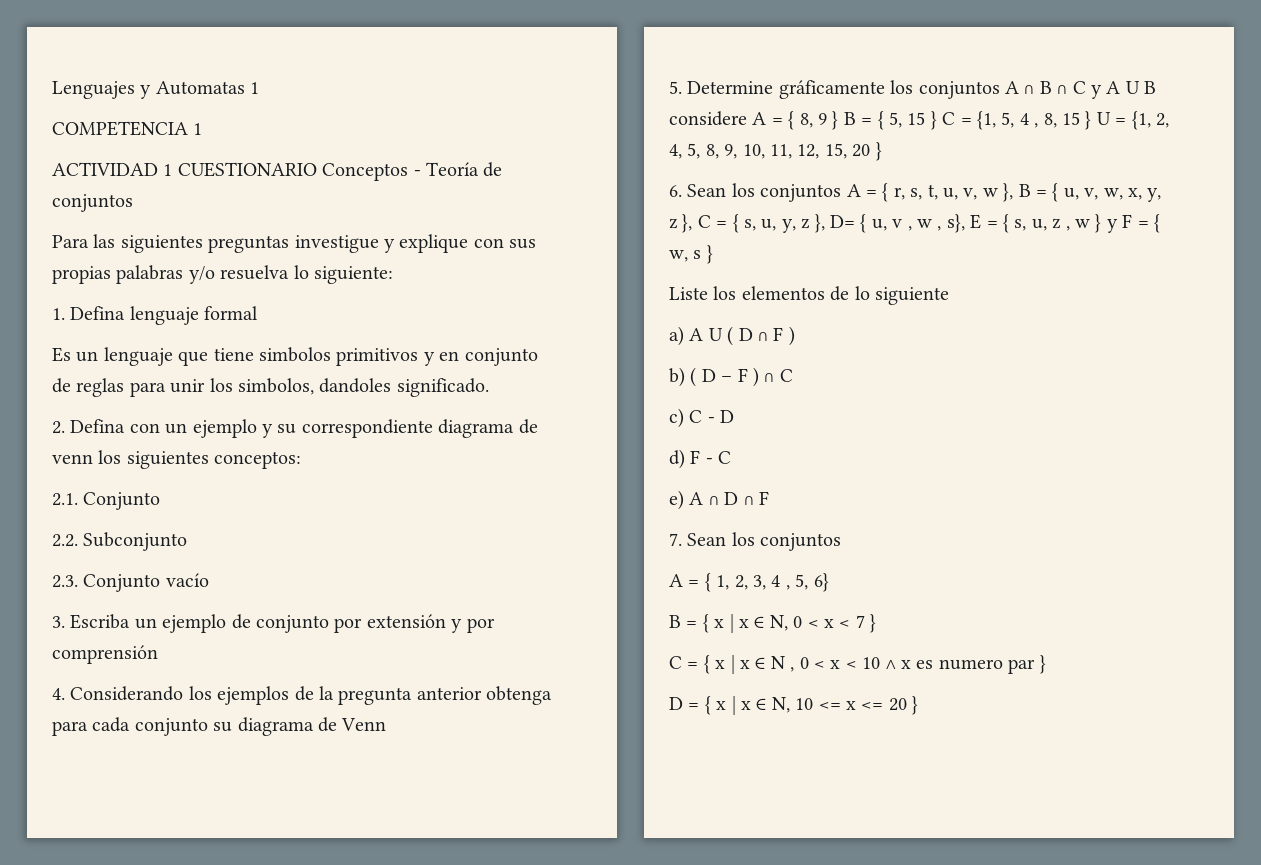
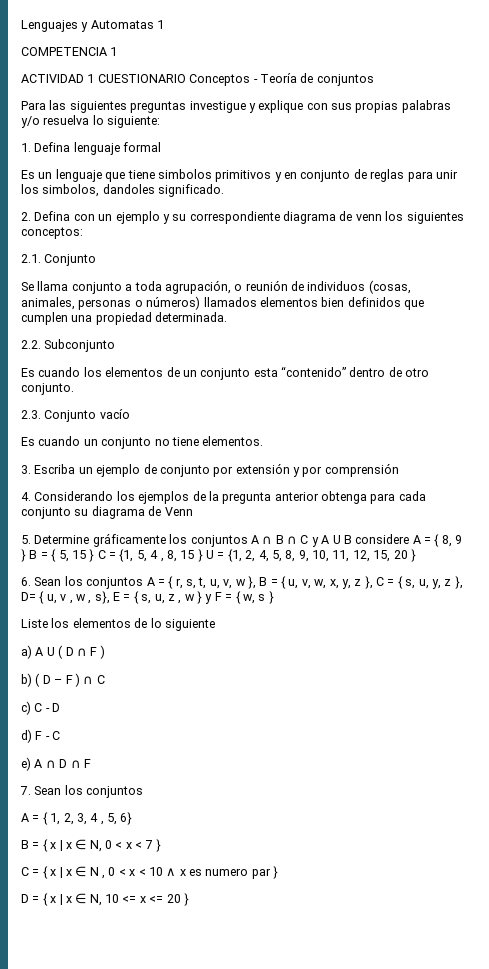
[52,532,188,551] [52,573,209,592] 2.2. Subconjunto // 2.3. Conjunto vacío -> [21,280,411,294] [21,296,424,310] [21,312,228,325] [21,339,116,352] [21,366,430,380] [21,383,74,395] [21,409,130,422] [21,436,264,449] Se llama conjunto a toda agrupación, o reunión de individuos (cosas, animales, personas o números) llamados elementos bien definidos que cumplen una propiedad determinada. // 2.2. Subconjunto // Es cuando los elementos de un conjunto esta “contenido” dentro de otro conjunto. // 2.3. Conjunto vacío // Es cuando un conjunto no tiene elementos.

